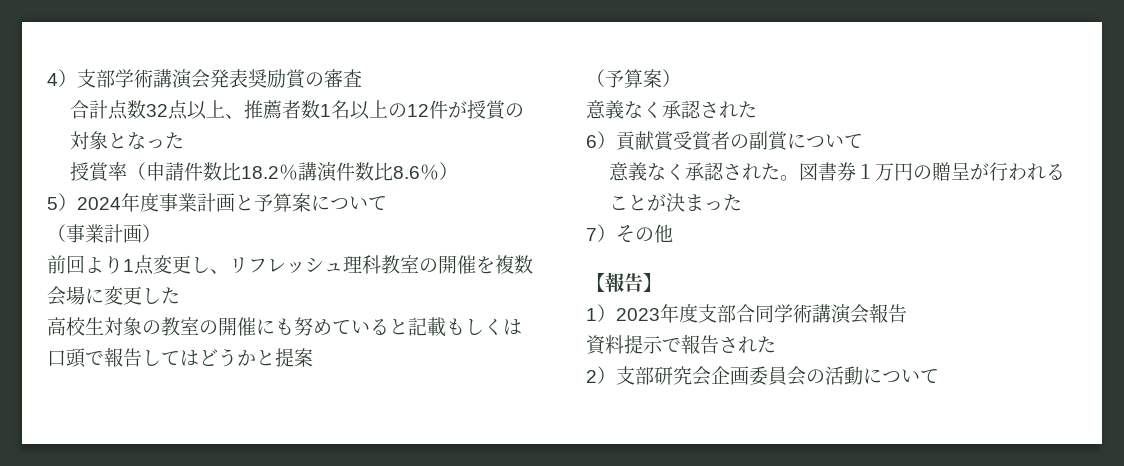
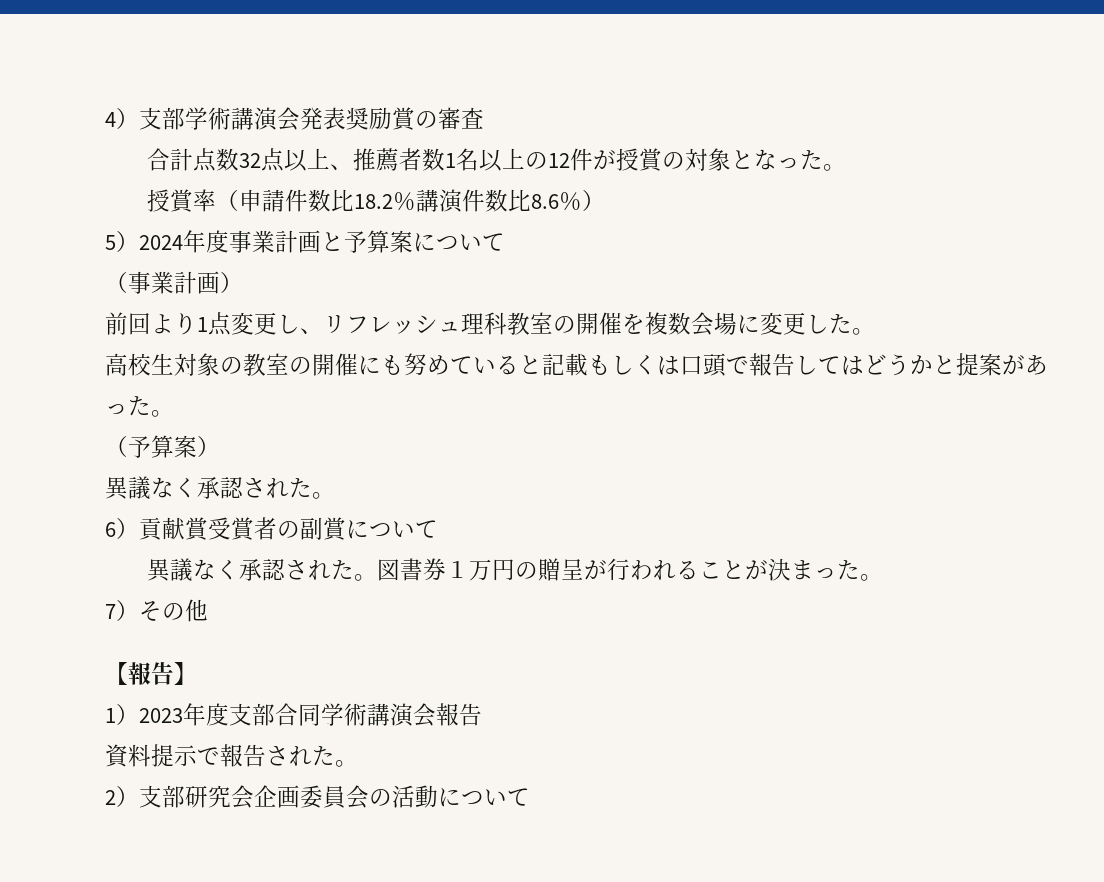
(184, 140) none -> [823,164,847,171] 。
(180, 295) none -> [852,328,875,335] 。
(313, 357) none -> [1002,355,1048,375] [105,395,174,417] があった。
[586,100,757,119] 意義なく承認された -> [105,476,335,500] 異議なく承認された。
[608,162,647,181] 意義 -> [147,558,194,582] 異議
(742, 202) none -> [860,574,884,581] 。
(776, 344) none -> [335,760,358,767] 。

